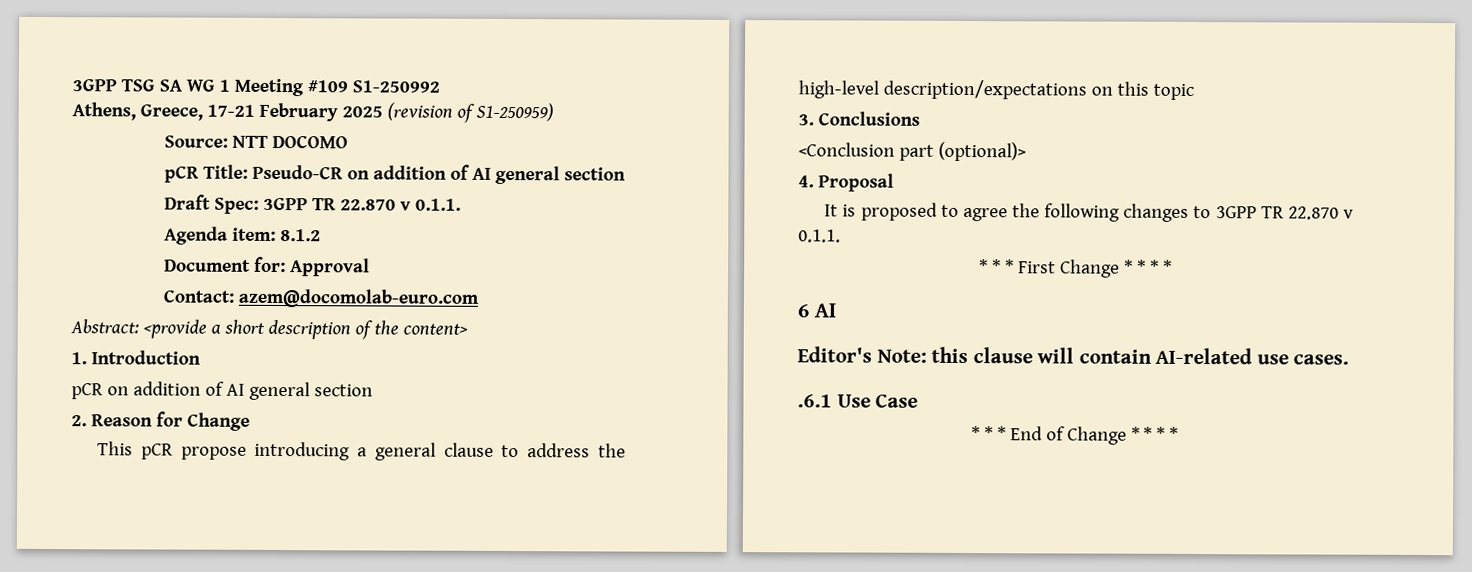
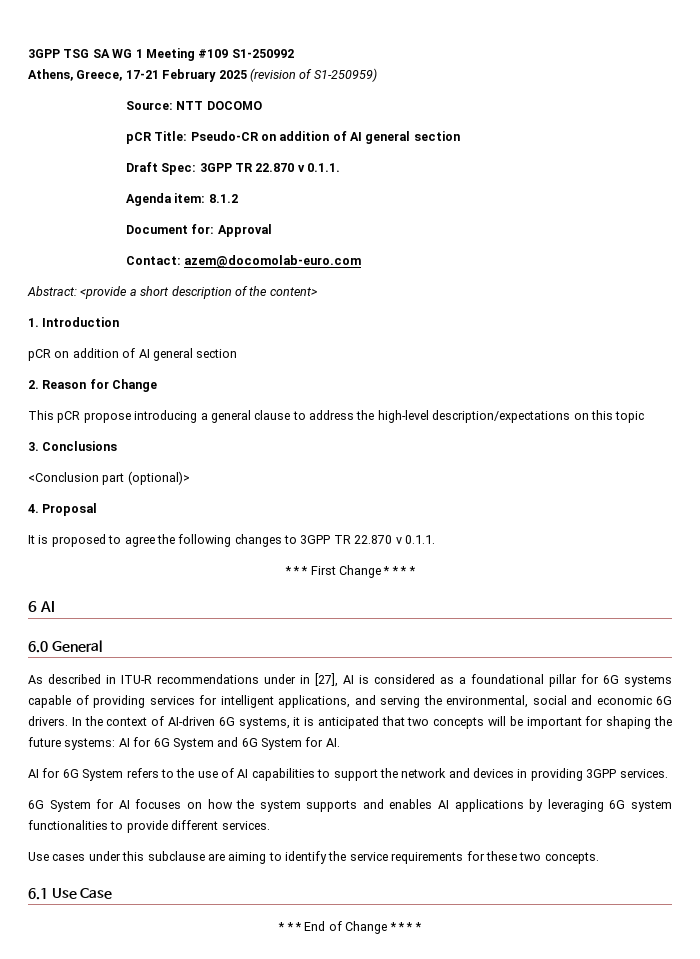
[797,346,1350,365] [797,394,832,408] Editor's Note: this clause will contain AI-related use cases. // .6.1 -> [28,640,102,653] [28,673,672,687] [28,695,672,708] [28,716,672,729] [28,737,340,750] [28,768,668,781] [28,799,672,812] [28,820,270,833] [28,851,599,864] [28,888,48,900] 6.0 General // As described in ITU-R recommendations under in [27], AI is considered as a foundational pillar for 6G systems capable of providing services for intelligent applications, and serving the environmental, social and economic 6G drivers. In the context of AI-driven 6G systems, it is anticipated that two concepts will be important for shaping the future systems: AI for 6G System and 6G System for AI. // AI for 6G System refers to the use of AI capabilities to support the network and devices in providing 3GPP services. // 6G System for AI focuses on how the system supports and enables AI applications by leveraging 6G system functionalities to provide different services. // Use cases under this subclause are aiming to identify the service requirements for these two concepts. // 6.1

